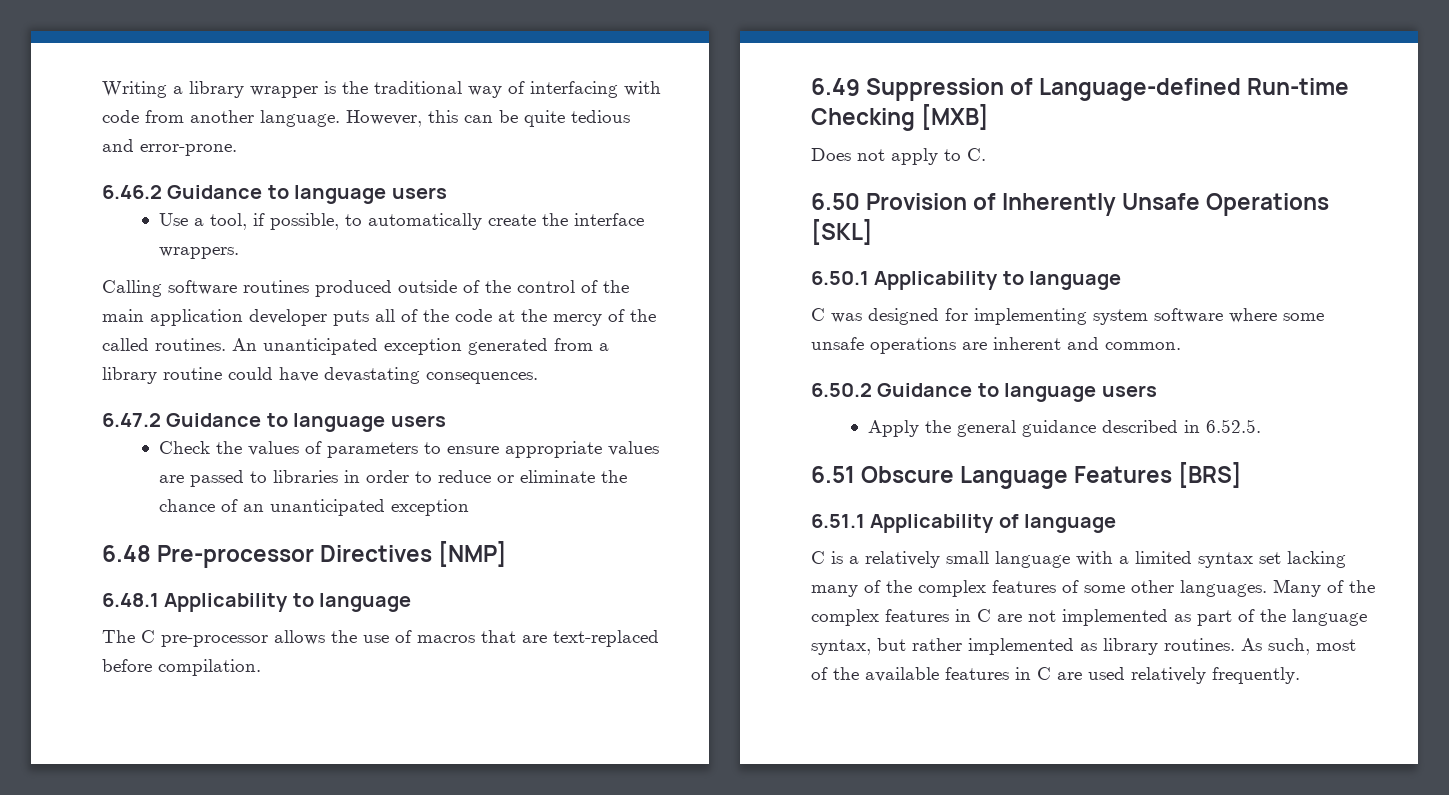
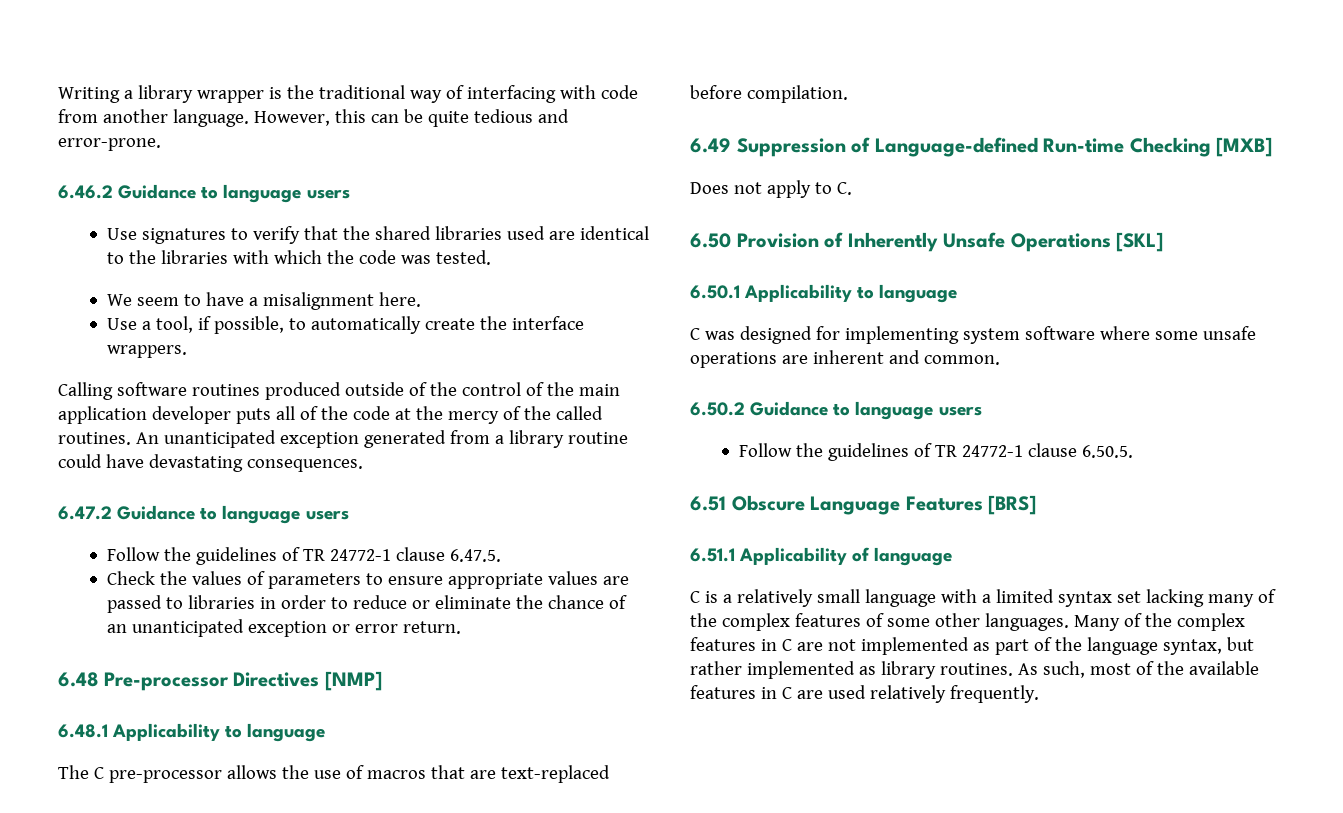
(447, 193) none -> [106,226,649,244] [106,250,491,265] [106,292,421,310] // Use signatures to verify that the shared libraries used are identical to the libraries with which the code was tested. // We seem to have a misalignment here.
(446, 421) none -> [106,547,501,565] // Follow the guidelines of TR 24772-1 clause 6.47.5.
(469, 507) none -> [331,621,461,634] or error return.
[867,419,1261,437] Apply the general guidance described in 6.52.5. -> [738,443,1133,461] Follow the guidelines of TR 24772-1 clause 6.50.5.

